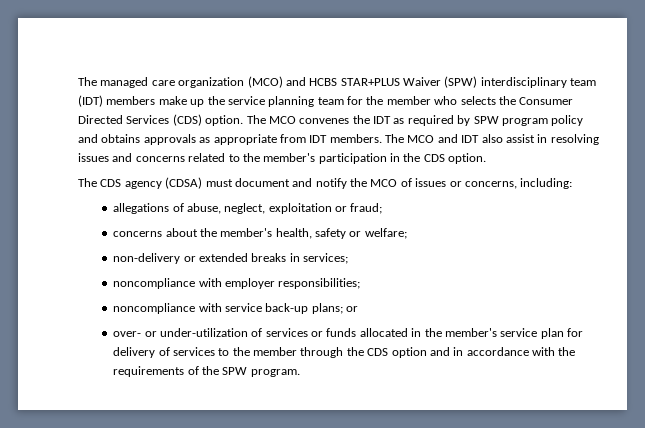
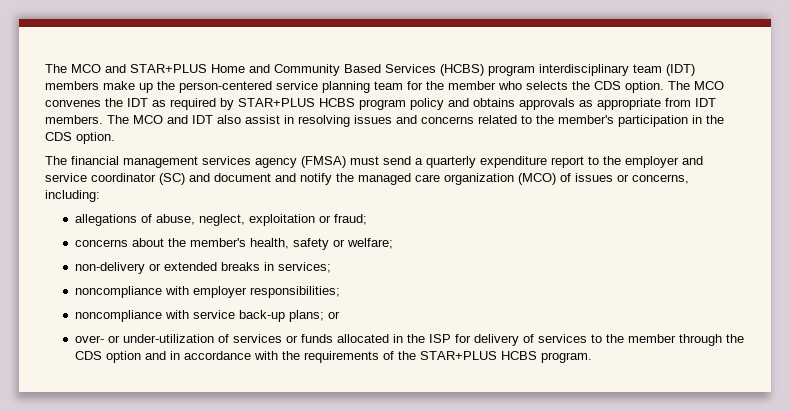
[78,76,478,88] The managed care organization (MCO) and HCBS STAR+PLUS Waiver (SPW) -> [45,64,535,76] The MCO and STAR+PLUS Home and Community Based Services (HCBS) program
(225, 100) none -> [179,81,272,93] person-centered
[519,97,574,105] [78,114,202,126] Consumer Directed Services (CDS) -> [594,81,621,90] CDS
[473,116,499,124] SPW -> [238,98,355,107] STAR+PLUS HCBS
[100,177,398,189] CDS agency (CDSA) must document and notify the MCO -> [71,156,703,168] [45,173,556,185] financial management services agency (FMSA) must send a quarterly expenditure report to the employer and service coordinator (SC) and document and notify the managed care organization (MCO)
[444,328,564,339] member's service plan -> [428,334,451,343] ISP
[222,367,248,375] SPW -> [419,351,537,360] STAR+PLUS HCBS

